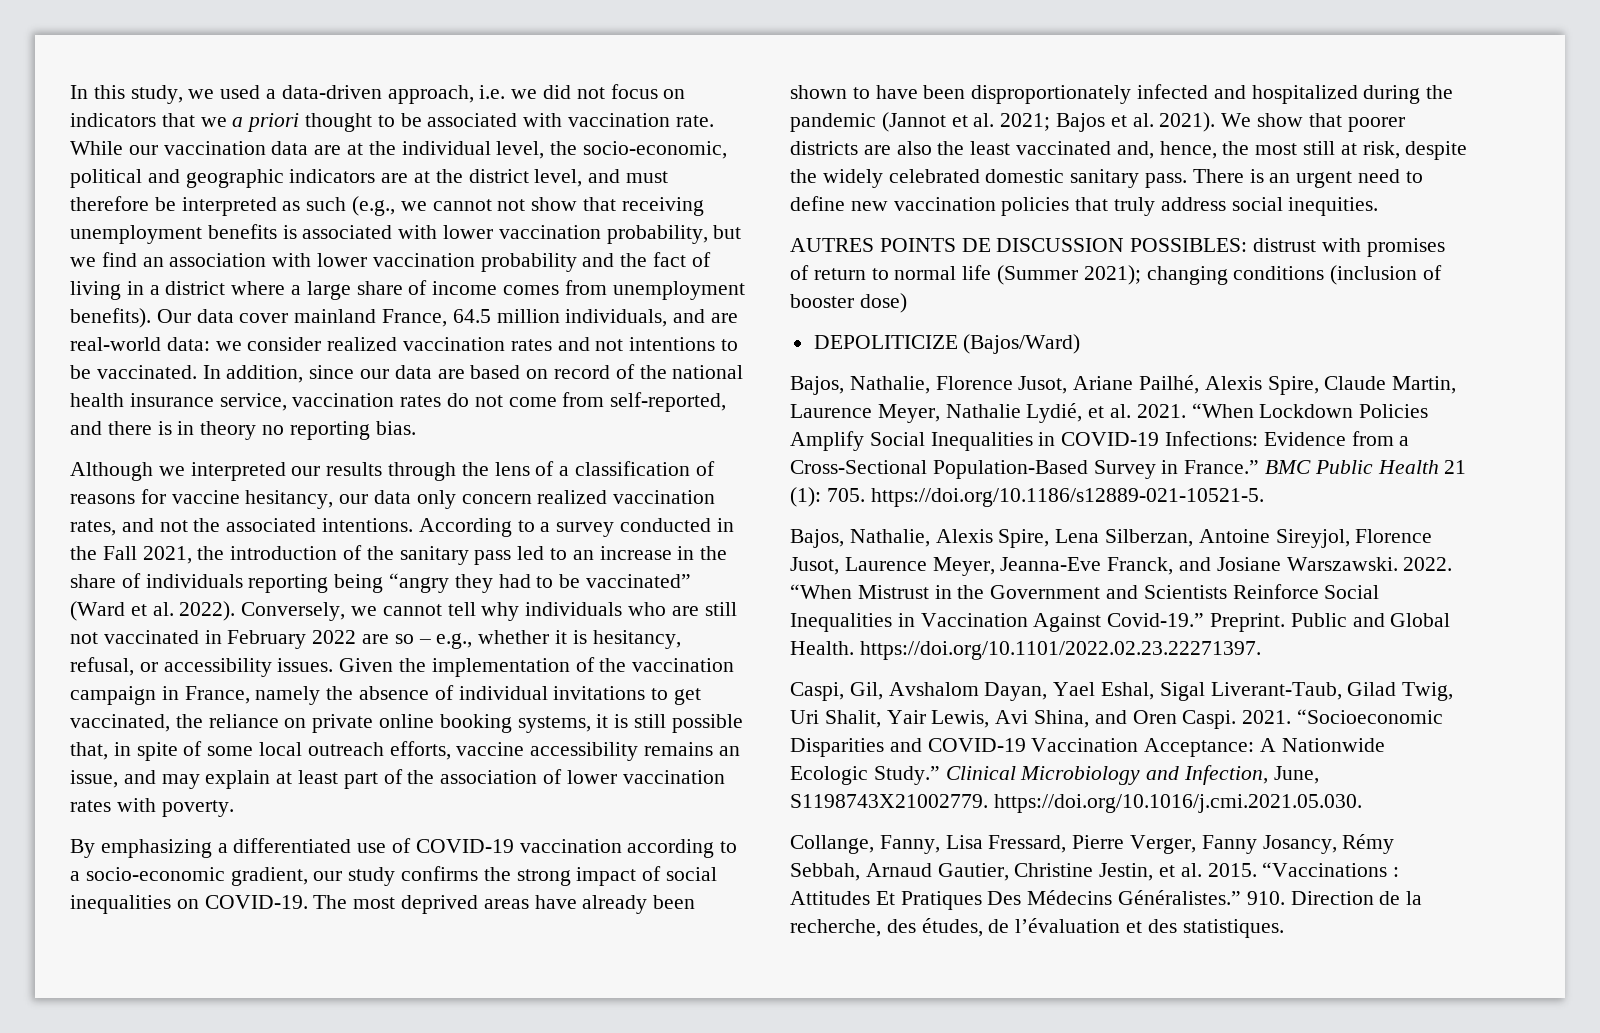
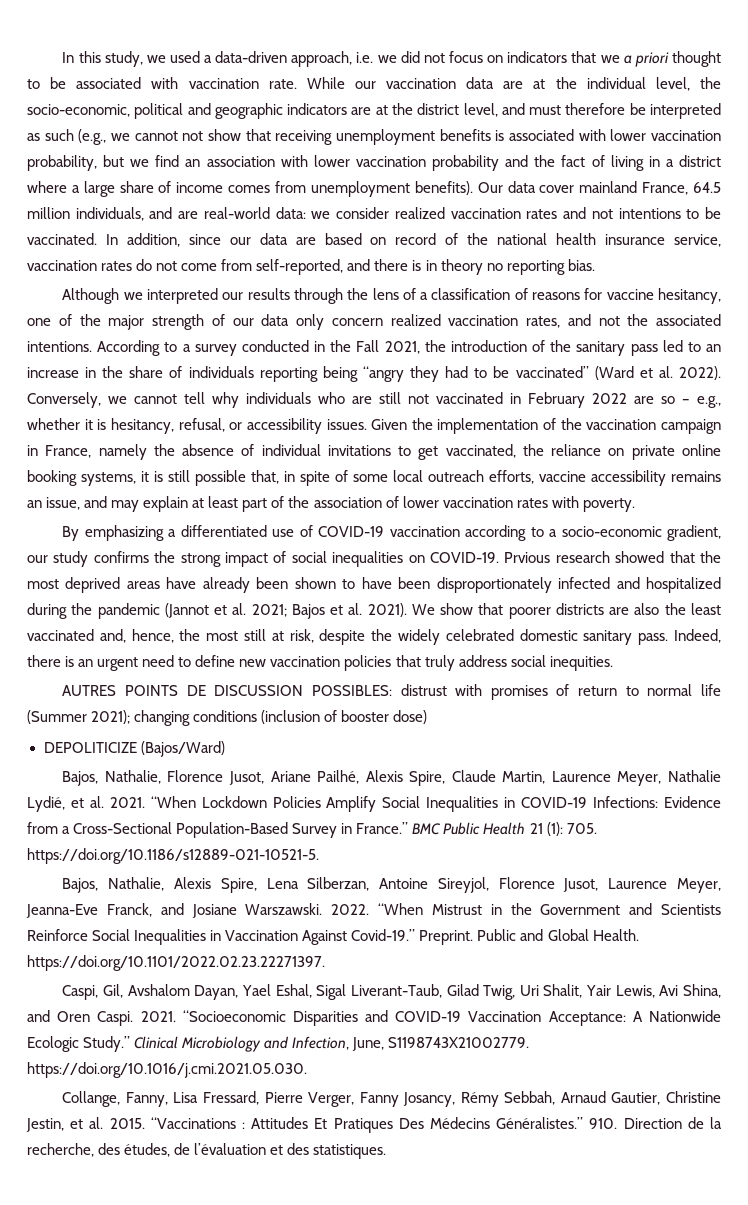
(334, 499) none -> [27,314,225,330] one of the major strength of
[313,895,348,909] The -> [504,551,721,563] Prvious research showed that the
[1192,169,1244,183] There -> [674,629,721,643] [27,655,61,667] Indeed, there

